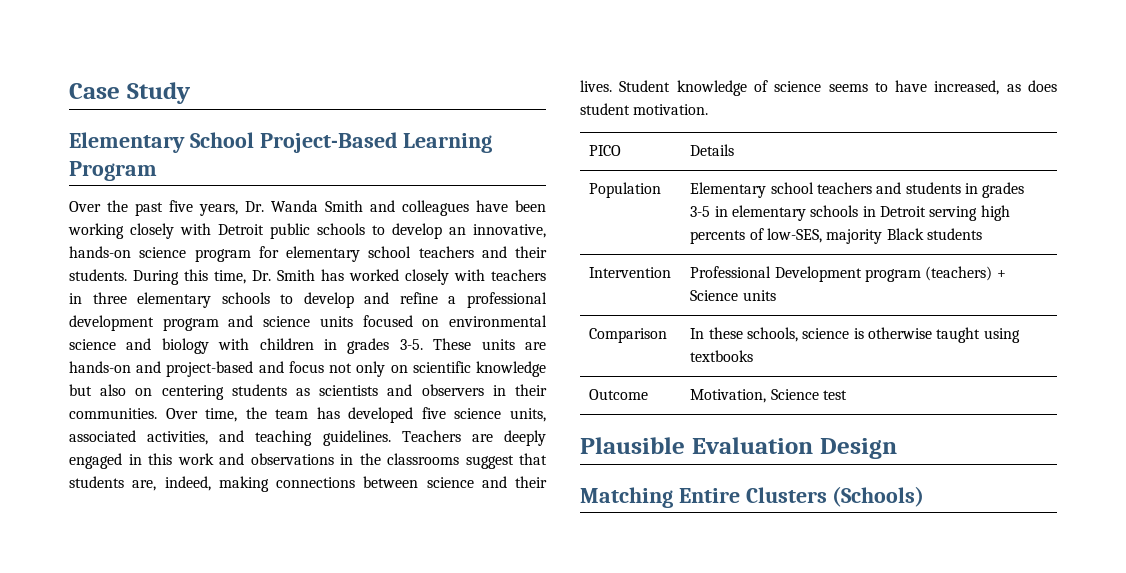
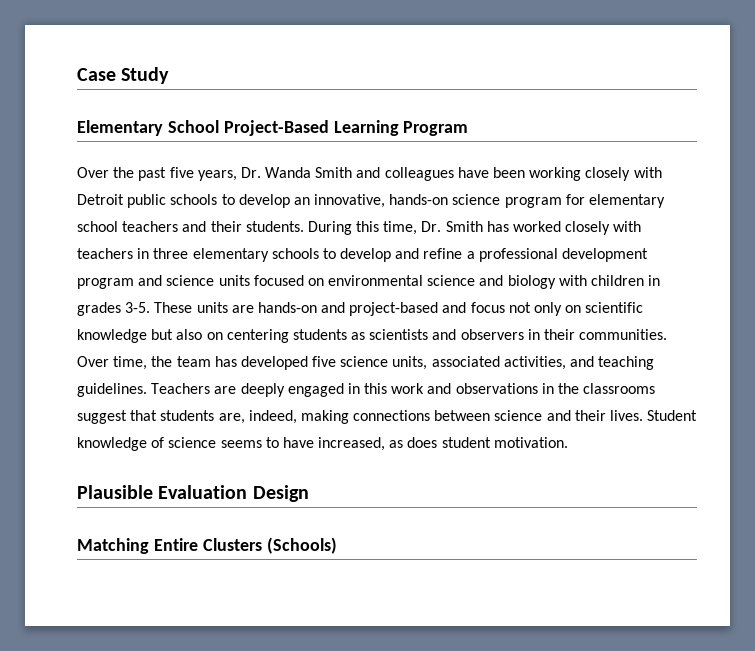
[589,145,622,156] [690,144,735,156] [589,182,662,198] [690,182,1025,198] [690,205,1010,221] [690,228,982,244] [589,267,672,278] [690,266,1006,282] [690,290,776,301] [589,328,668,343] [690,327,1020,343] [690,350,754,362] [589,389,649,400] [690,389,848,403] // PICO | Details // Population | Elementary school teachers and students in grades 3-5 in elementary schools in Detroit serving high percents of low-SES, majority Black students // Intervention | Professional Development program (teachers) + Science units // Comparison | In these schools, science is otherwise taught using textbooks // Outcome | Motivation, Science test -> (568, 442) none

